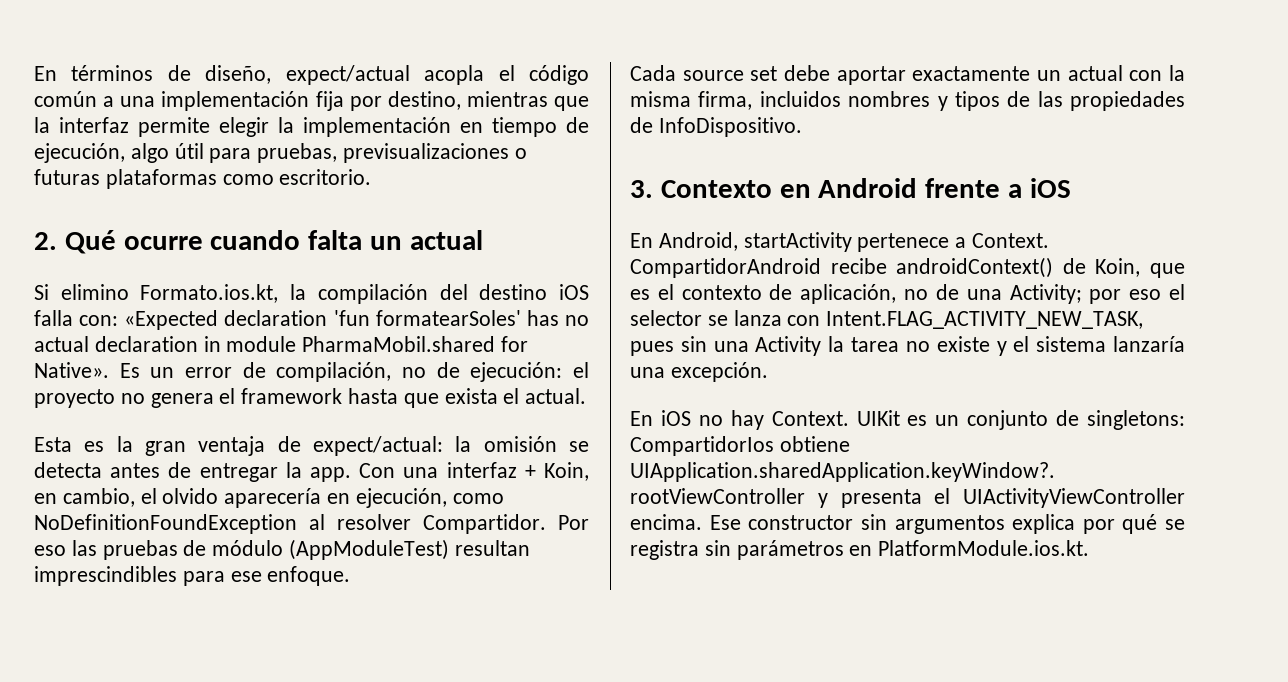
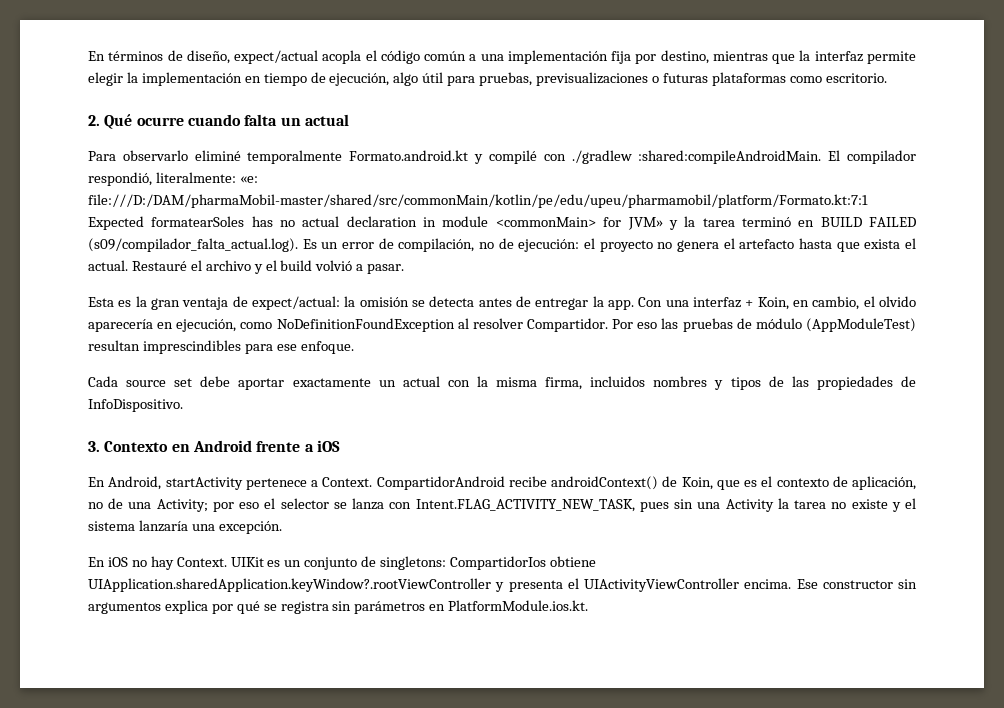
[34,284,589,304] [34,310,521,330] Si elimino Formato.ios.kt, la compilación del destino iOS falla con: «Expected declaration 'fun formatearSoles' -> [88,150,916,164] [88,172,258,186] [88,194,868,208] [88,216,245,230] Para observarlo eliminé temporalmente Formato.android.kt y compilé con ./gradlew :shared:compileAndroidMain. El compilador respondió, literalmente: «e: file:///D:/DAM/pharmaMobil-master/shared/src/commonMain/kotlin/pe/edu/upeu/pharmamobil/platform/Formato.kt:7:1 Expected formatearSoles
[302,336,529,352] [34,362,109,378] PharmaMobil.shared for Native». -> [495,216,917,230] [88,238,298,252] <commonMain> for JVM» y la tarea terminó en BUILD FAILED (s09/compilador_falta_actual.log).
[241,388,343,404] framework -> [739,239,795,249] artefacto
(587, 396) none -> [131,260,405,274] Restauré el archivo y el build volvió a pasar.

